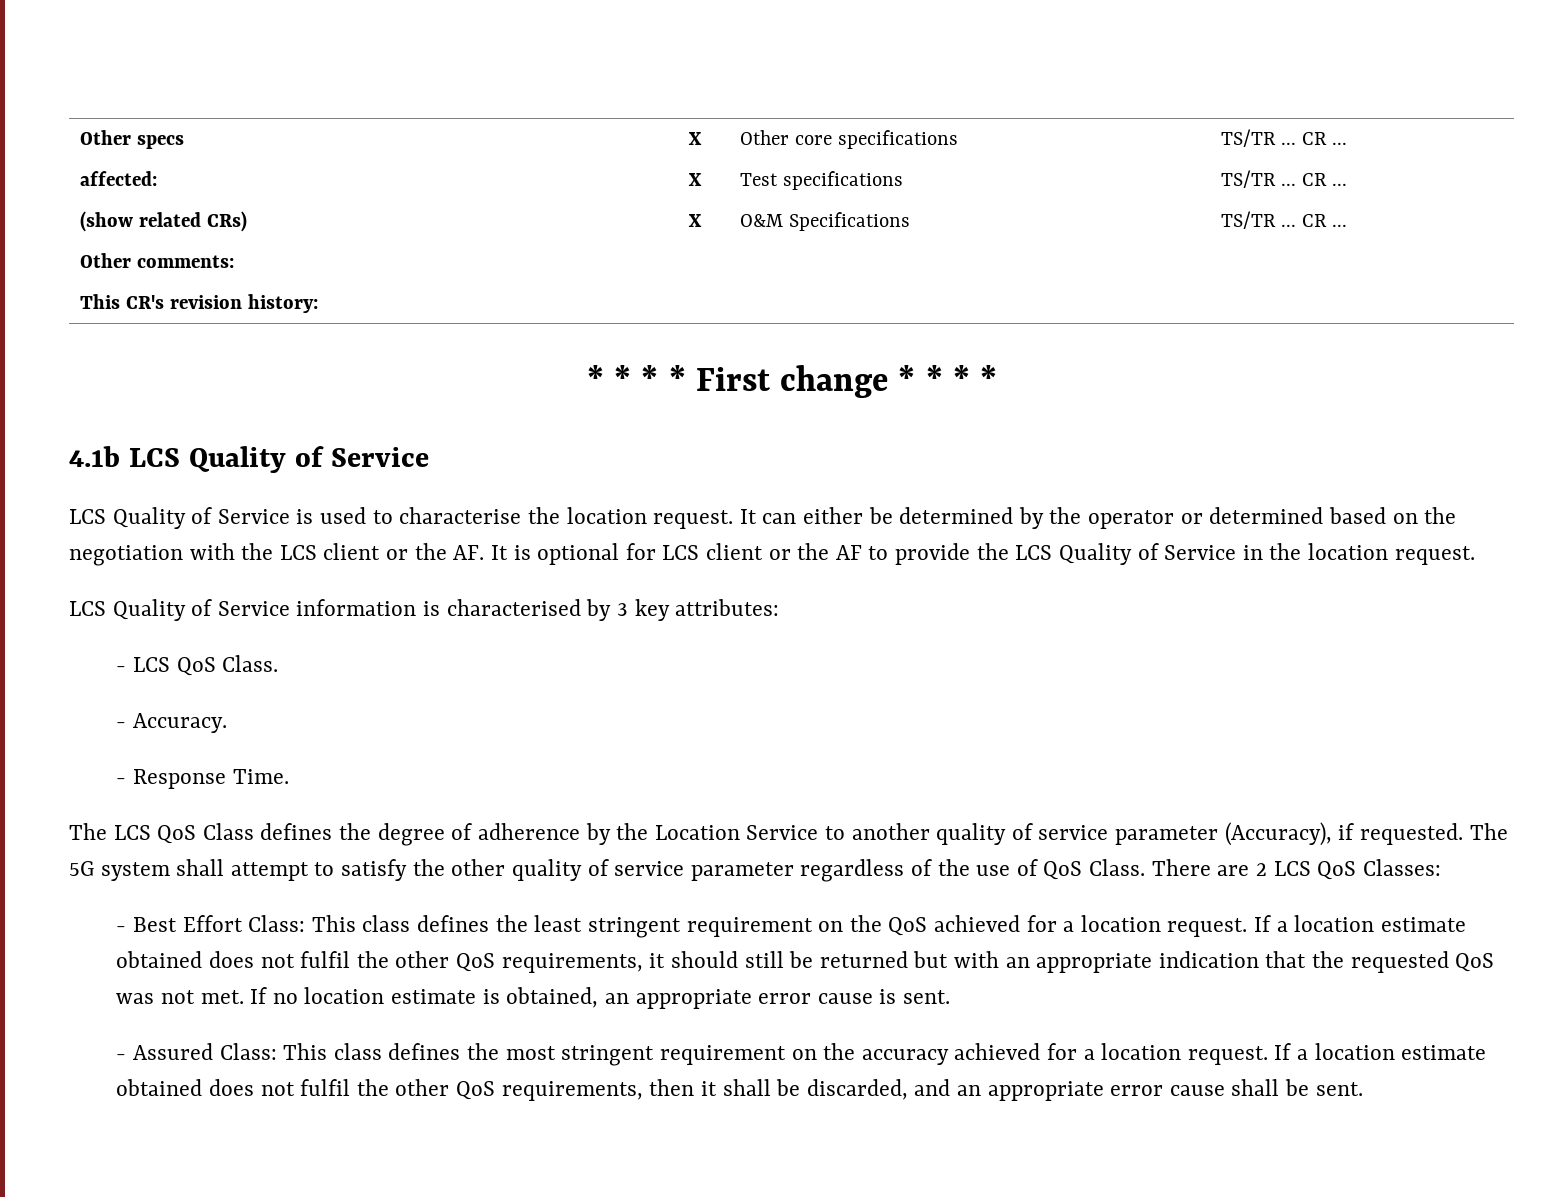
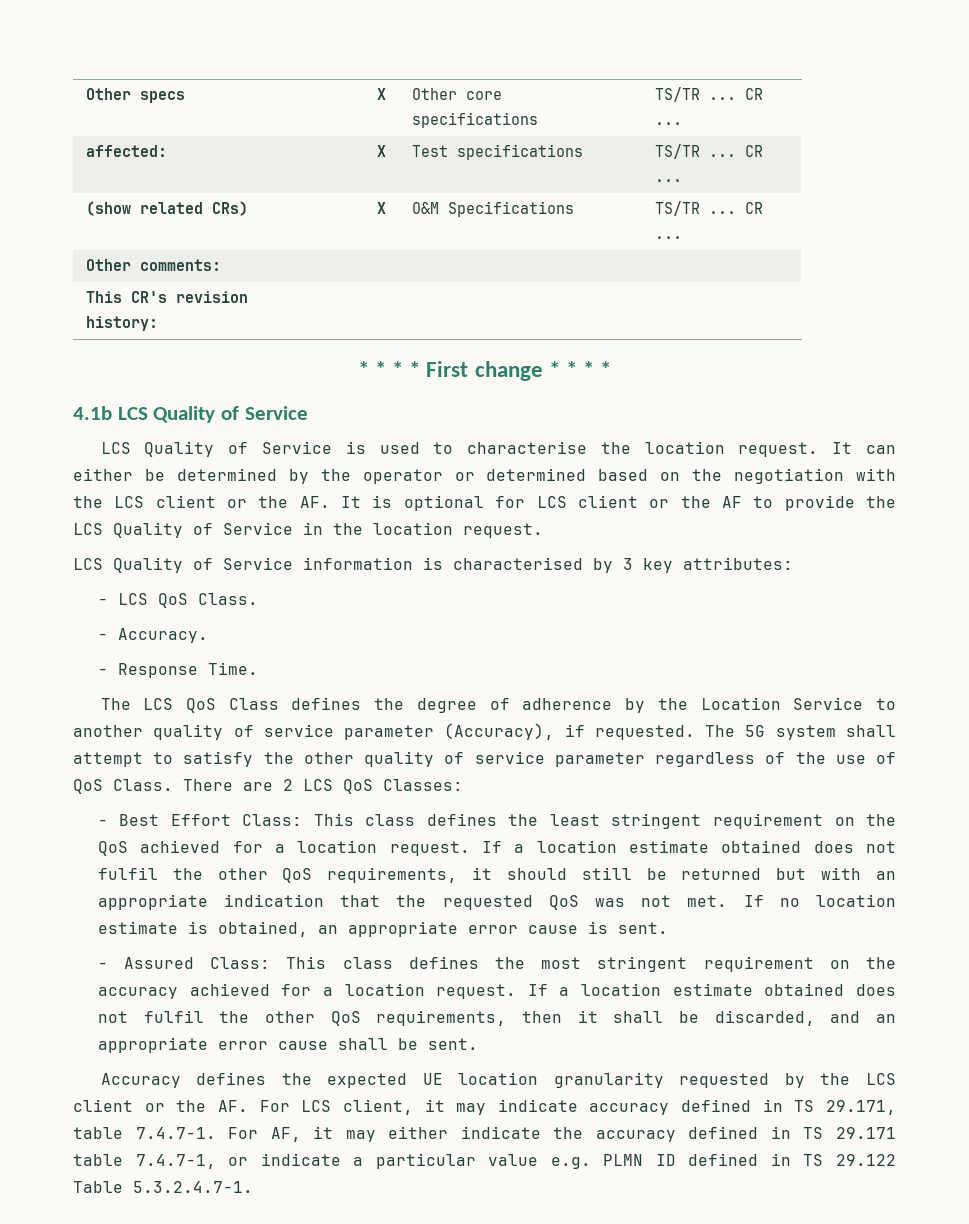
(1363, 1089) none -> [100,1072,896,1088] [73,1099,896,1115] [73,1126,897,1142] [73,1153,897,1169] [73,1181,253,1193] // Accuracy defines the expected UE location granularity requested by the LCS client or the AF. For LCS client, it may indicate accuracy defined in TS 29.171, table 7.4.7-1. For AF, it may either indicate the accuracy defined in TS 29.171 table 7.4.7-1, or indicate a particular value e.g. PLMN ID defined in TS 29.122 Table 5.3.2.4.7-1.

